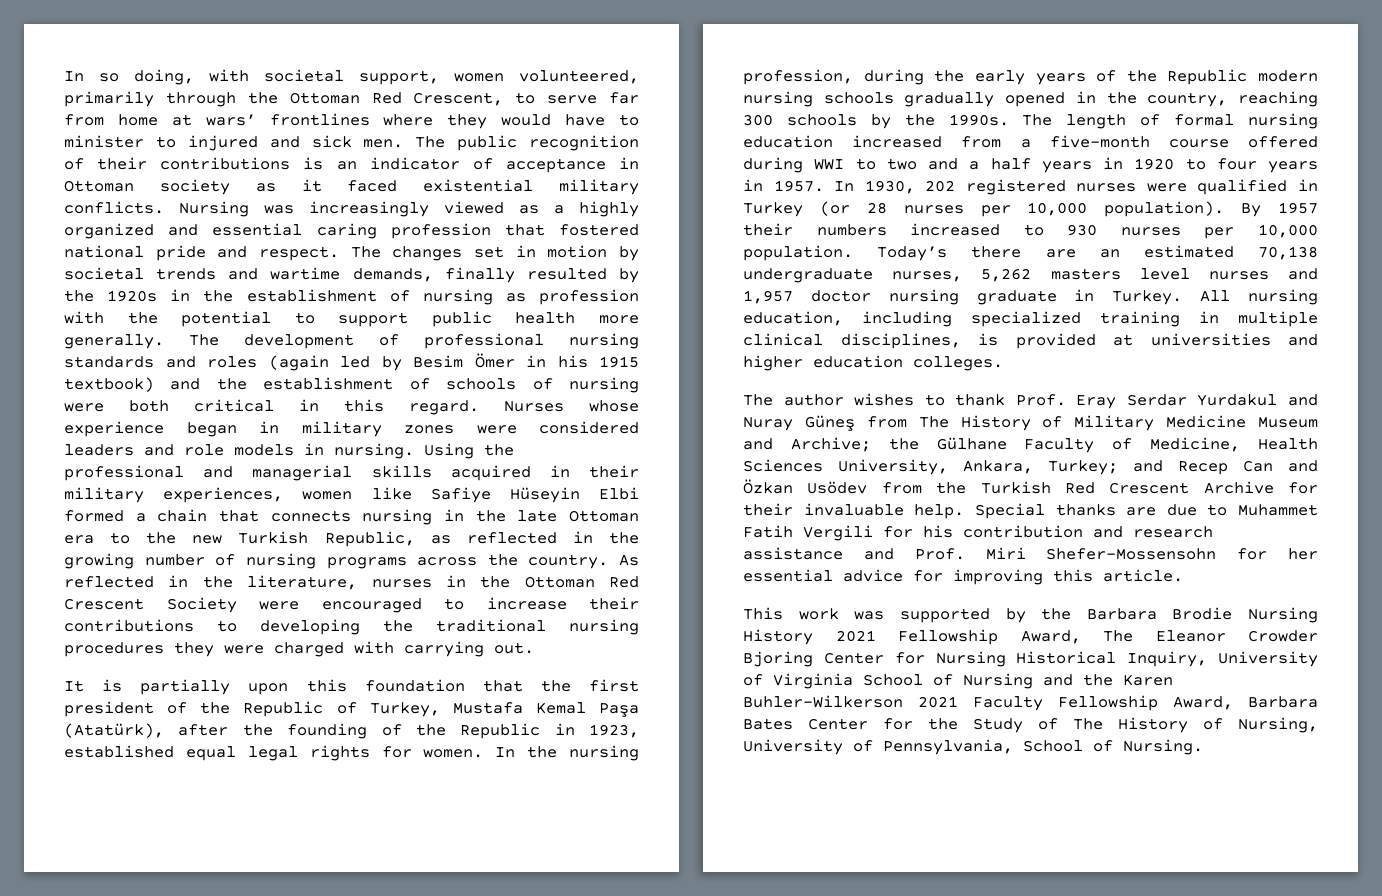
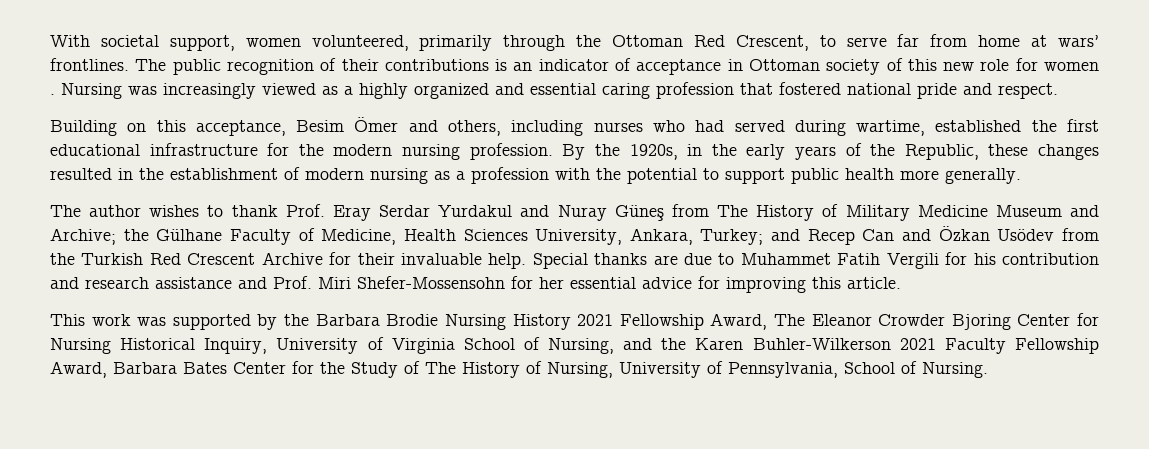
[64,69,249,85] In so doing, with -> [50,35,90,47] With
[269,113,640,129] [64,135,404,151] frontlines where they would have to minister to injured and sick men. -> [50,58,129,71] frontlines.
[255,179,639,195] [64,201,164,214] as it faced existential military conflicts. -> [886,58,1099,71] [50,94,55,95] of this new role for women .
[350,245,640,261] [64,267,639,283] [64,290,158,302] The changes set in motion by societal trends and wartime demands, finally resulted by the 1920s -> [50,117,1099,136] [50,143,1099,160] [50,168,112,180] // Building on this acceptance, Besim Ömer and others, including nurses who had served during wartime, established the first educational infrastructure for the modern nursing profession. By the 1920s, in the early years of the Republic, these changes resulted
(410, 296) none -> [305,168,364,180] modern
(526, 297) none -> [456,171,465,180] a
[189,333,639,349] [64,353,639,371] [64,377,640,393] [64,399,639,415] [64,421,639,437] [64,443,514,459] [64,465,639,481] [64,487,639,503] [64,509,639,525] [64,531,639,547] [64,553,639,569] [64,575,639,590] [64,597,639,613] [64,619,639,635] [64,641,534,657] [64,679,639,695] [64,701,639,717] [64,723,639,739] [64,745,639,761] [743,69,1318,85] [743,91,1318,107] [743,113,1318,129] [743,135,1318,148] [743,157,1318,173] [743,179,1318,195] [743,201,1318,217] [743,223,1318,239] [743,245,1318,261] [743,268,1318,283] [743,289,1318,305] [743,311,1318,327] [743,333,1318,349] [743,355,1003,371] The development of professional nursing standards and roles (again led by Besim Ömer in his 1915 textbook) and the establishment of schools of nursing were both critical in this regard. Nurses whose experience began in military zones were considered leaders and role models in nursing. Using the professional and managerial skills acquired in their military experiences, women like Safiye Hüseyin Elbi formed a chain that connects nursing in the late Ottoman era to the new Turkish Republic, as reflected in the growing number of nursing programs across the country. As reflected in the literature, nurses in the Ottoman Red Crescent Society were encouraged to increase their contributions to developing the traditional nursing procedures they were charged with carrying out. // It is partially upon this foundation that the first president of the Republic of Turkey, Mustafa Kemal Paşa (Atatürk), after the founding of the Republic in 1923, established equal legal rights for women. In the nursing profession, during the early years of the Republic modern nursing schools gradually opened in the country, reaching 300 schools by the 1990s. The length of formal nursing education increased from a five-month course offered during WWI to two and a half years in 1920 to four years in 1957. In 1930, 202 registered nurses were qualified in Turkey (or 28 nurses per 10,000 population). By 1957 their numbers increased to 930 nurses per 10,000 population. Today’s there are an estimated 70,138 undergraduate nurses, 5,262 masters level nurses and 1,957 doctor nursing graduate in Turkey. All nursing education, including specialized training in multiple clinical disciplines, is provided at universities and higher education colleges. -> (1021, 176) none
[963,673,1033,689] Nursing -> [548,338,615,354] Nursing,

